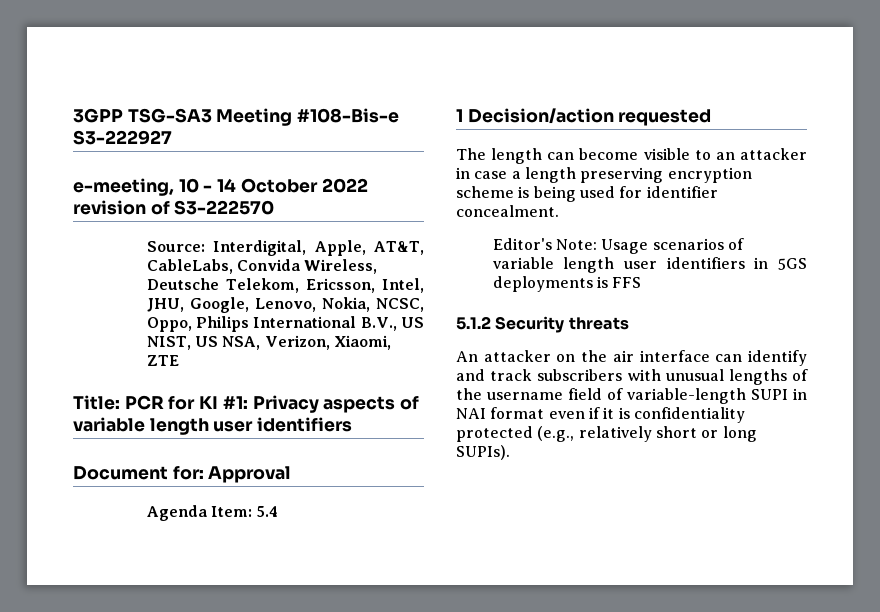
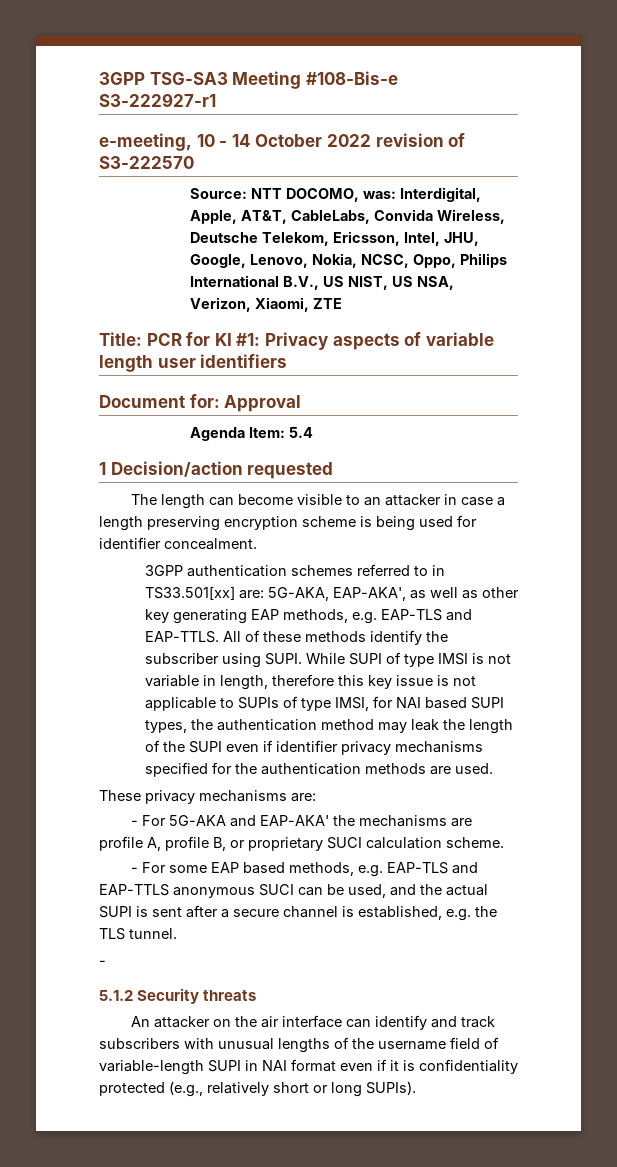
[73,130,172,145] S3-222927 -> [99,93,216,107] S3-222927-r1
(205, 246) none -> [251,188,397,202] NTT DOCOMO, was:
[492,238,745,254] [492,257,807,273] [492,276,642,292] Editor's Note: Usage scenarios of variable length user identifiers in 5GS deployments is FFS -> [144,564,445,577] [144,586,519,601] [144,609,472,624] [144,630,448,645] [144,652,511,668] [144,674,476,690] [144,696,504,711] [144,719,513,734] [144,740,483,755] [144,762,493,777] [99,790,316,804] [130,815,472,827] [99,836,504,851] [130,862,478,877] [99,884,488,898] [99,905,497,921] [99,928,177,940] [99,960,106,966] 3GPP authentication schemes referred to in TS33.501[xx] are: 5G-AKA, EAP-AKA', as well as other key generating EAP methods, e.g. EAP-TLS and EAP-TTLS. All of these methods identify the subscriber using SUPI. While SUPI of type IMSI is not variable in length, therefore this key issue is not applicable to SUPIs of type IMSI, for NAI based SUPI types, the authentication method may leak the length of the SUPI even if identifier privacy mechanisms specified for the authentication methods are used. // These privacy mechanisms are: // - For 5G-AKA and EAP-AKA' the mechanisms are profile A, profile B, or proprietary SUCI calculation scheme. // - For some EAP based methods, e.g. EAP-TLS and EAP-TTLS anonymous SUCI can be used, and the actual SUPI is sent after a secure channel is established, e.g. the TLS tunnel. // -

